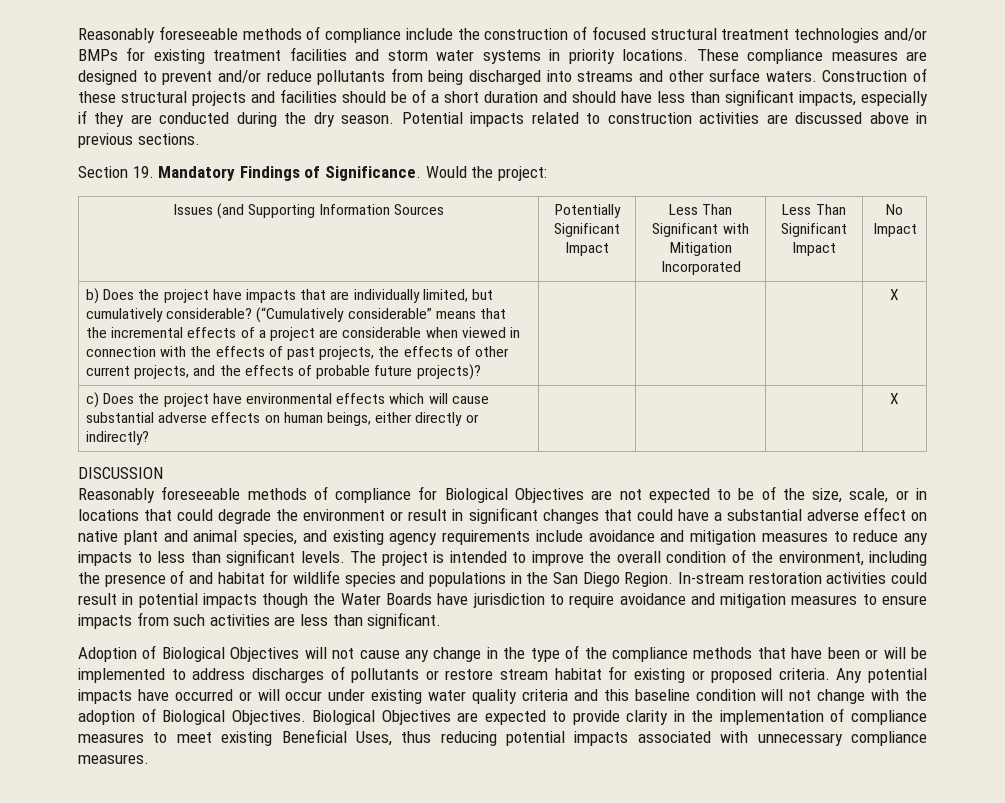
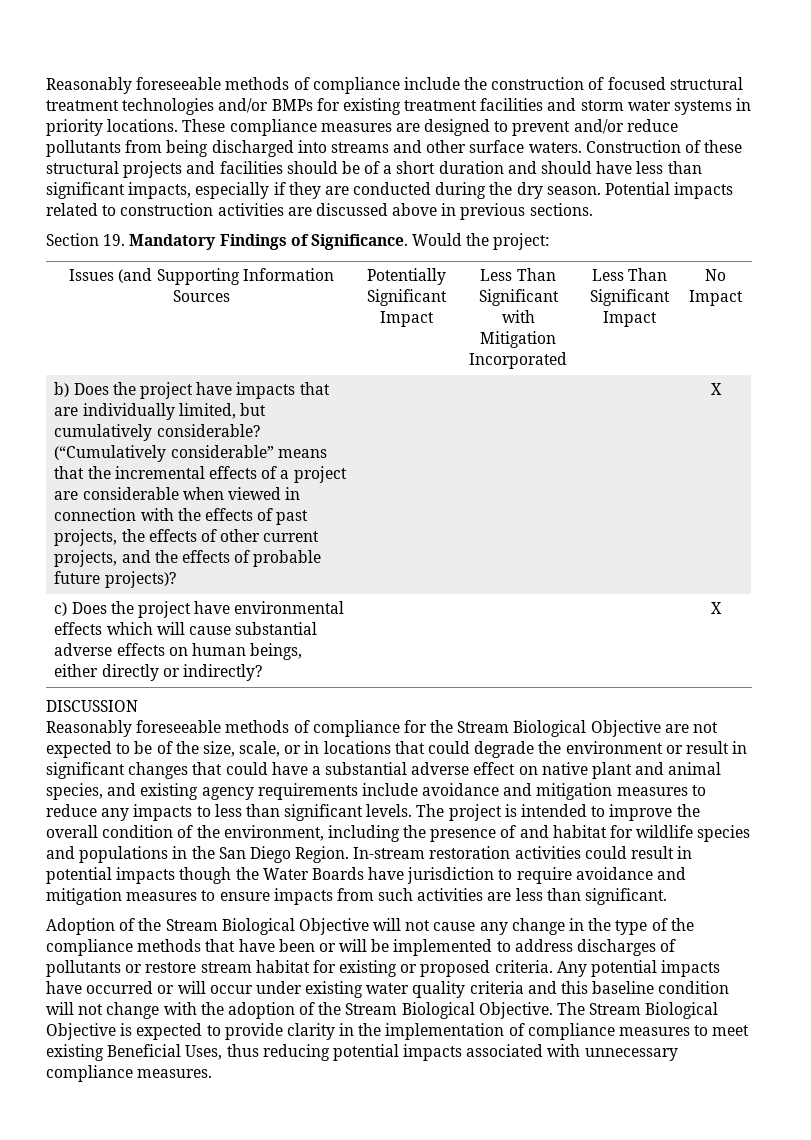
[444,488,584,503] Biological Objectives -> [430,720,661,737] the Stream Biological Objective
[161,647,300,662] Biological Objectives -> [138,918,369,935] the Stream Biological Objective
[162,710,479,725] Biological Objectives. Biological Objectives are -> [318,1002,719,1019] [46,1023,133,1040] the Stream Biological Objective. The Stream Biological Objective is

